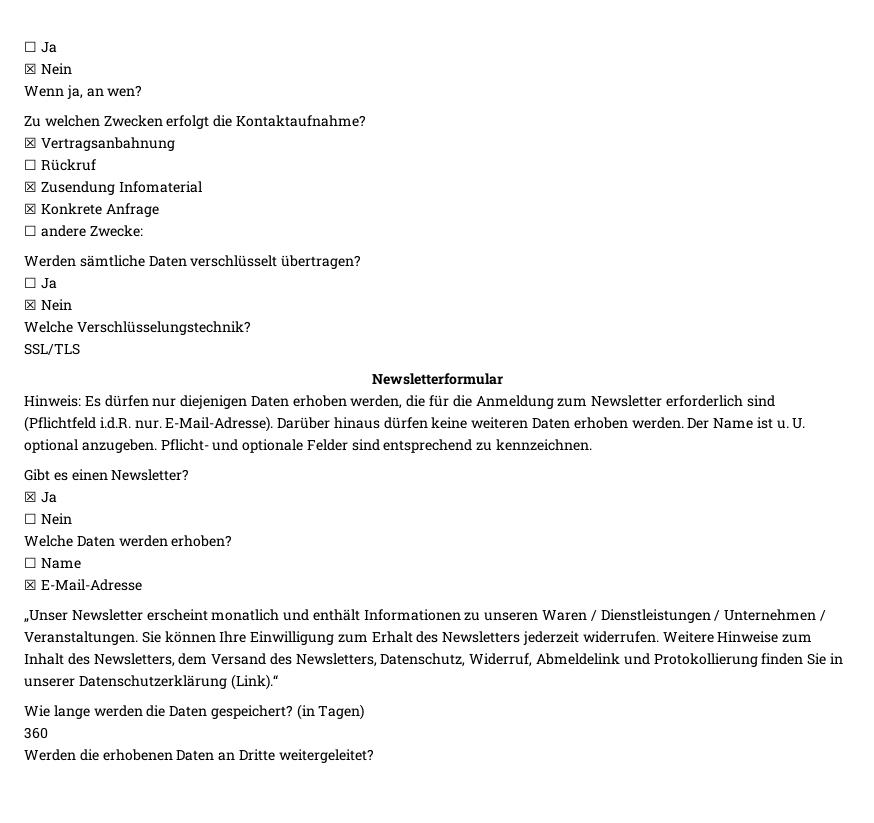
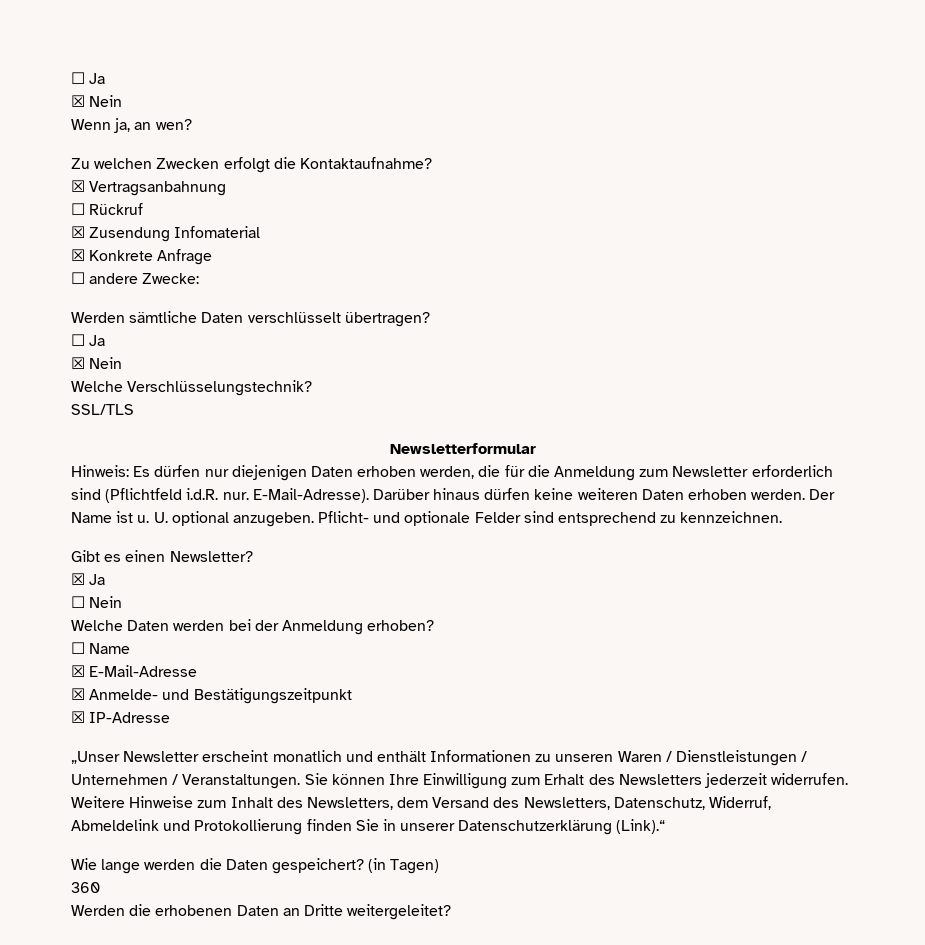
(168, 541) none -> [228,619,363,635] bei der Anmeldung
(142, 585) none -> [71,688,352,704] [71,711,171,723] // ☒ Anmelde- und Bestätigungszeitpunkt // ☒ IP-Adresse

